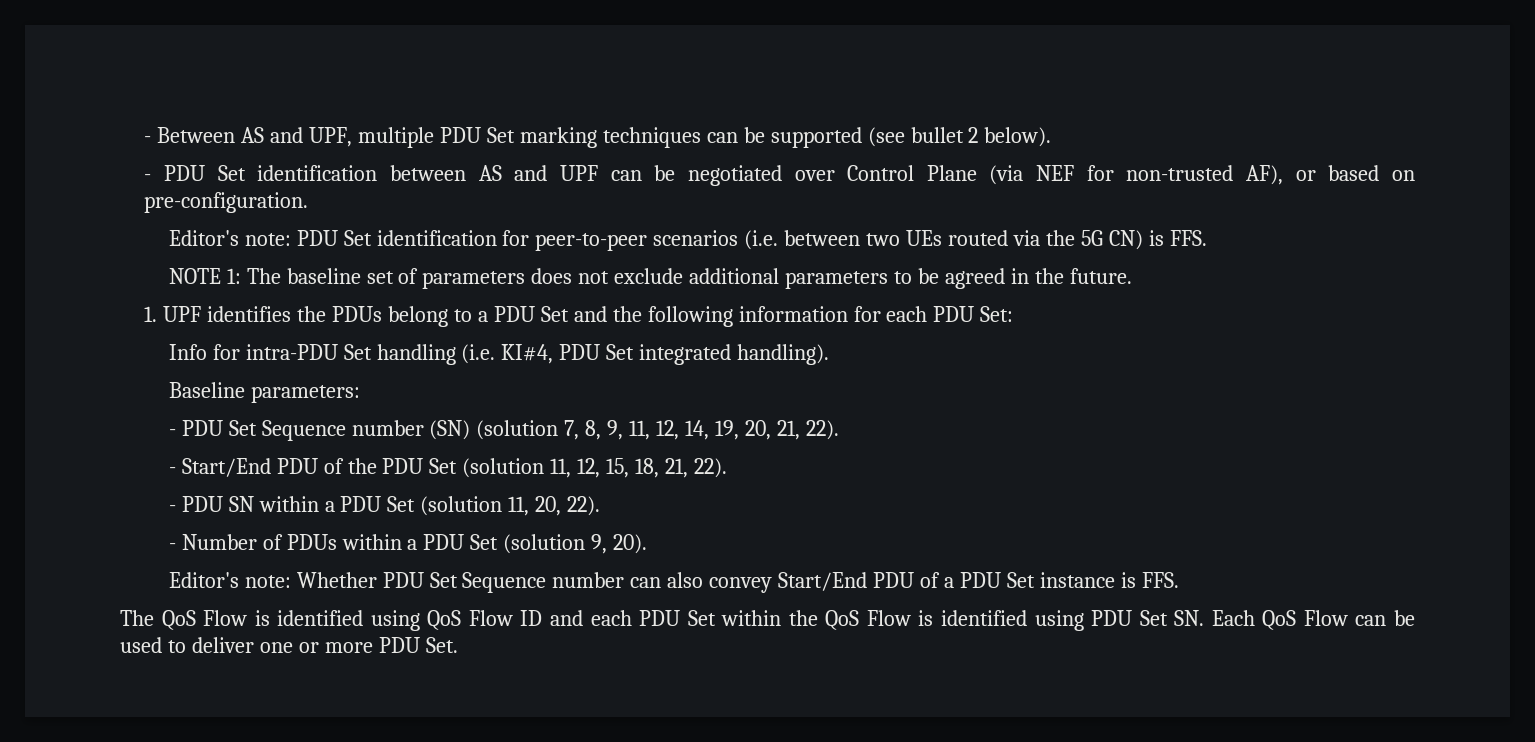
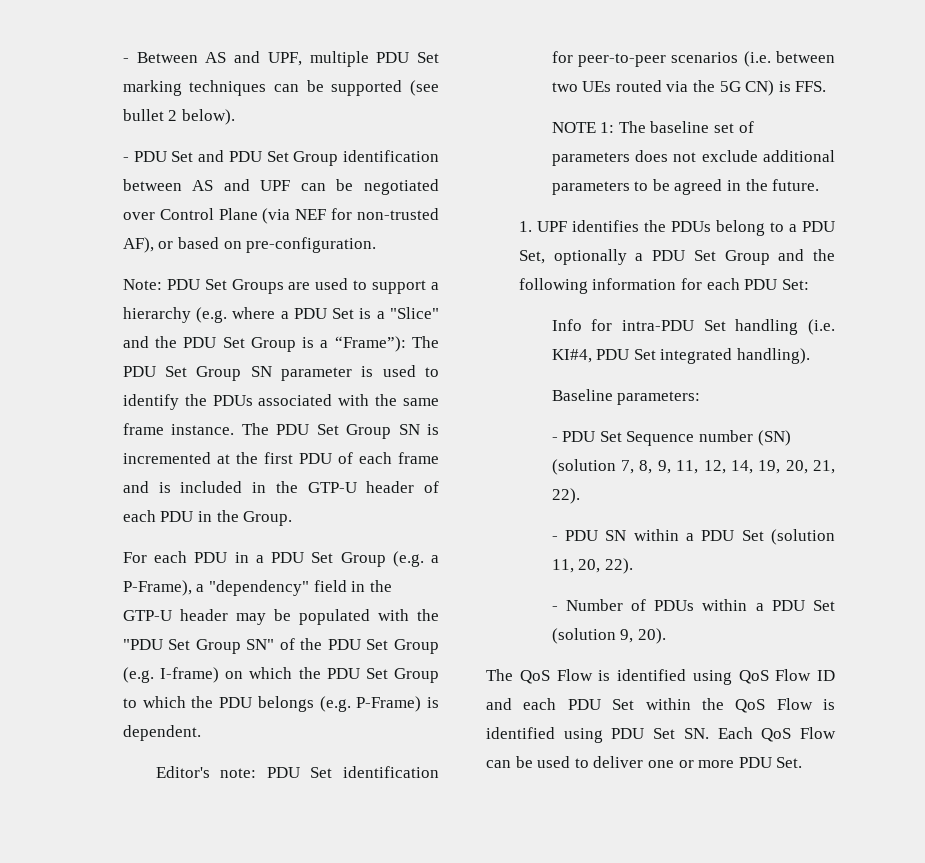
(246, 173) none -> [198,150,339,166] and PDU Set Group
(309, 202) none -> [122,278,439,294] [122,307,439,323] [122,336,439,352] [122,365,439,381] [122,394,439,410] [122,423,440,439] [122,452,440,464] [122,481,439,493] [122,510,293,526] [122,551,439,567] [122,580,392,596] [122,609,439,625] [122,638,439,654] [122,667,439,683] [122,696,439,712] [122,725,201,741] // Note: PDU Set Groups are used to support a hierarchy (e.g. where a PDU Set is a "Slice" and the PDU Set Group is a “Frame”): The PDU Set Group SN parameter is used to identify the PDUs associated with the same frame instance. The PDU Set Group SN is incremented at the first PDU of each frame and is included in the GTP-U header of each PDU in the Group. // For each PDU in a PDU Set Group (e.g. a P-Frame), a "dependency" field in the GTP-U header may be populated with the "PDU Set Group SN" of the PDU Set Group (e.g. I-frame) on which the PDU Set Group to which the PDU belongs (e.g. P-Frame) is dependent.
[540,306,569,322] Set -> [518,249,770,265] Set, optionally a PDU Set Group
[168,458,727,478] // - Start/End PDU of the PDU Set (solution 11, 12, 15, 18, 21, 22). -> (580, 496) none
[168,572,1179,593] // Editor's note: Whether PDU Set Sequence number can also convey Start/End PDU of a PDU Set instance is FFS. -> (666, 636) none

